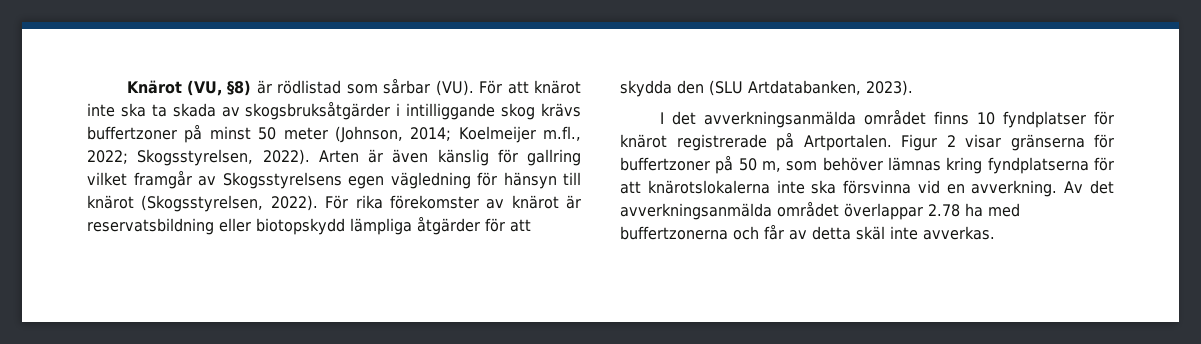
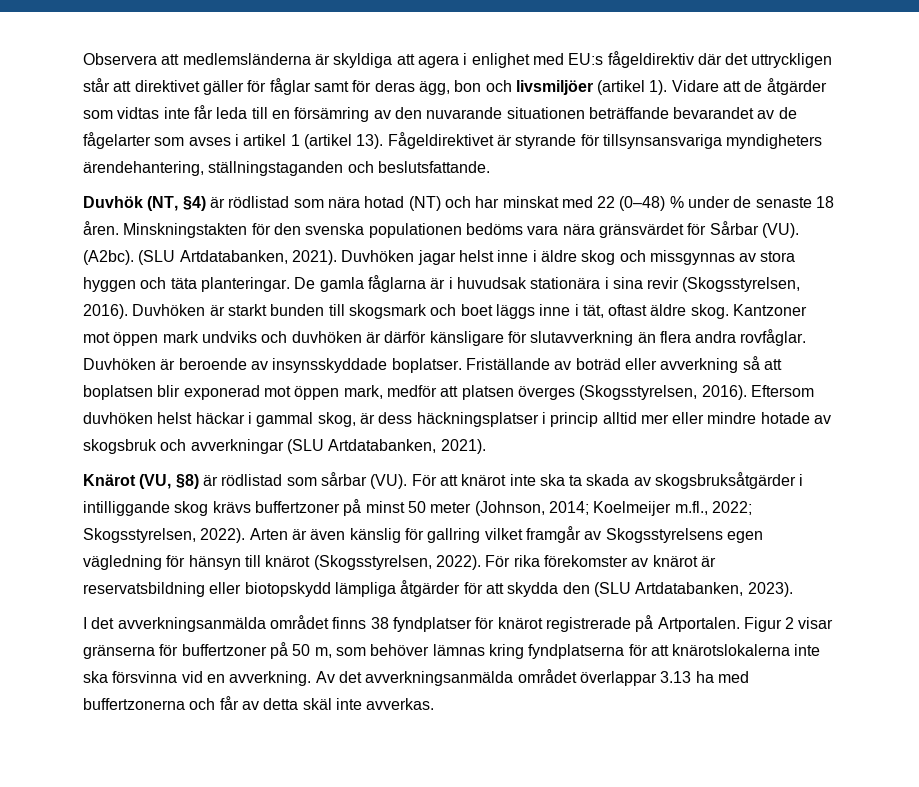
(126, 87) none -> [83,51,833,68] [83,78,827,95] [83,105,797,122] [83,132,823,149] [83,161,490,176] [83,196,835,211] [83,221,799,238] [83,250,796,265] [83,275,801,292] [83,304,808,319] [83,329,807,346] [83,356,782,373] [83,385,814,400] [83,412,832,427] [83,439,486,454] Observera att medlemsländerna är skyldiga att agera i enlighet med EU:s fågeldirektiv där det uttryckligen står att direktivet gäller för fåglar samt för deras ägg, bon och livsmiljöer (artikel 1). Vidare att de åtgärder som vidtas inte får leda till en försämring av den nuvarande situationen beträffande bevarandet av de fågelarter som avses i artikel 1 (artikel 13). Fågeldirektivet är styrande för tillsynsansvariga myndigheters ärendehantering, ställningstaganden och beslutsfattande. // Duvhök (NT, §4) är rödlistad som nära hotad (NT) och har minskat med 22 (0–48) % under de senaste 18 åren. Minskningstakten för den svenska populationen bedöms vara nära gränsvärdet för Sårbar (VU). (A2bc). (SLU Artdatabanken, 2021). Duvhöken jagar helst inne i äldre skog och missgynnas av stora hyggen och täta planteringar. De gamla fåglarna är i huvudsak stationära i sina revir (Skogsstyrelsen, 2016). Duvhöken är starkt bunden till skogsmark och boet läggs inne i tät, oftast äldre skog. Kantzoner mot öppen mark undviks och duvhöken är därför känsligare för slutavverkning än flera andra rovfåglar. Duvhöken är beroende av insynsskyddade boplatser. Friställande av boträd eller avverkning så att boplatsen blir exponerad mot öppen mark, medför att platsen överges (Skogsstyrelsen, 2016). Eftersom duvhöken helst häckar i gammal skog, är dess häckningsplatser i princip alltid mer eller mindre hotade av skogsbruk och avverkningar (SLU Artdatabanken, 2021). //
[976,112,995,125] 10 -> [370,617,389,629] 38
[928,204,960,217] 2.78 -> [660,671,692,683] 3.13

